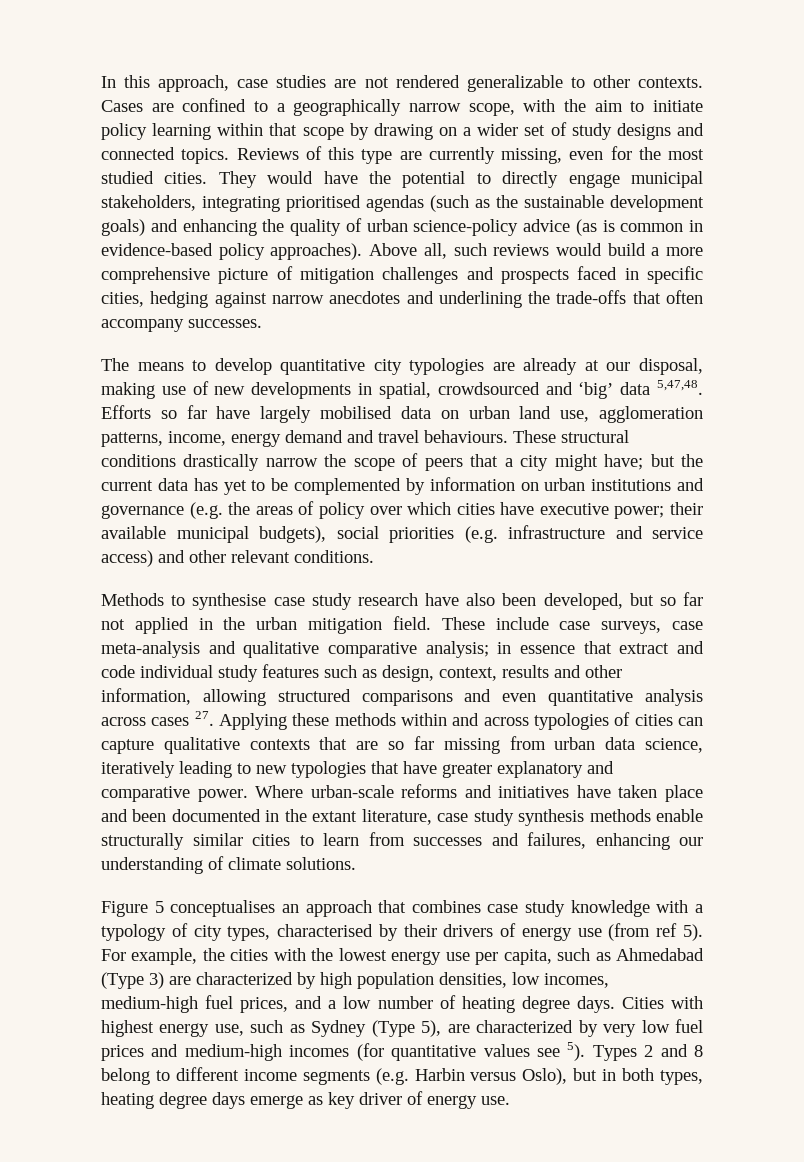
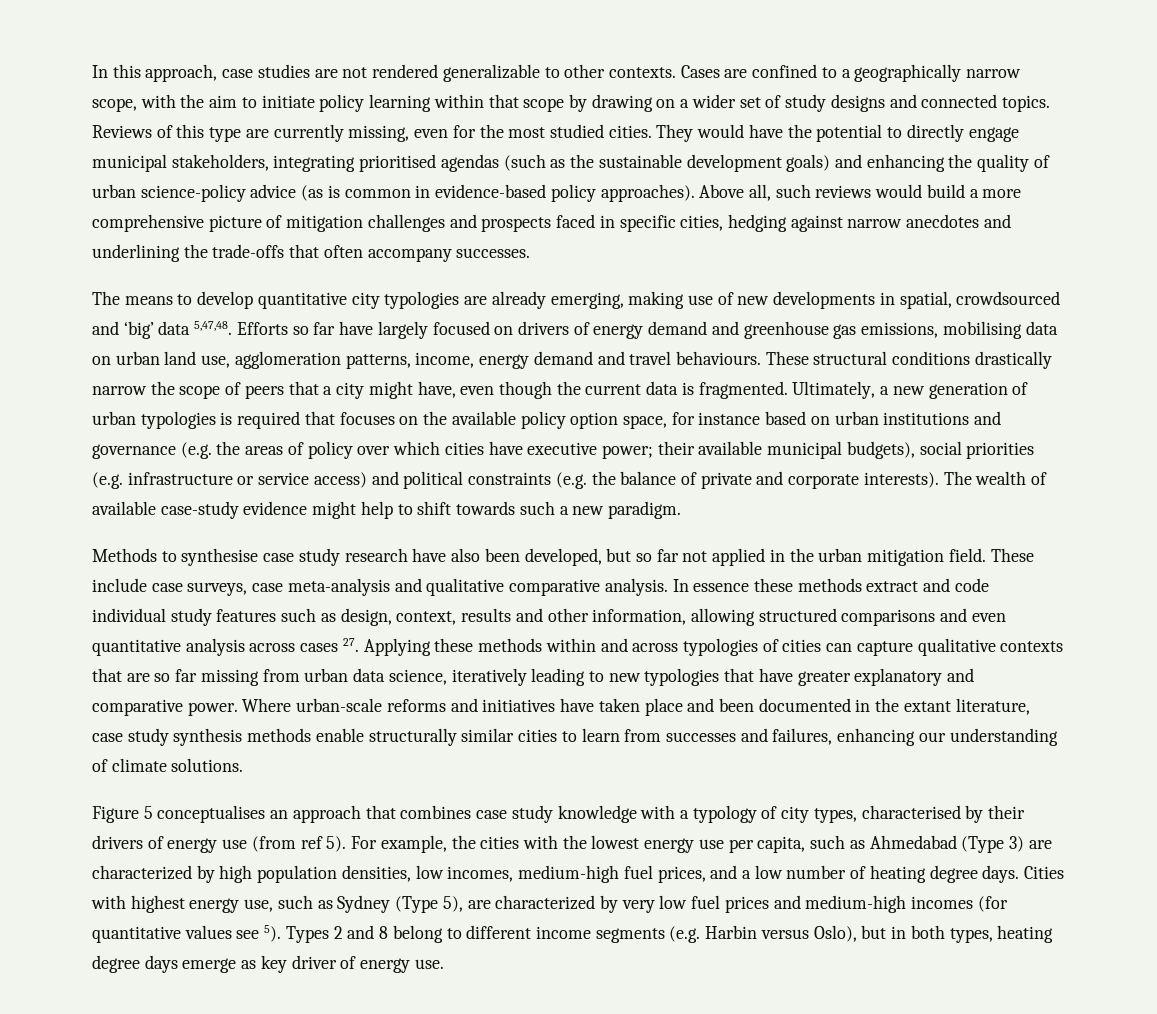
[584,358,703,375] at our disposal, -> [550,292,624,309] emerging,
[320,406,393,419] mobilised -> [432,321,1022,339] focused on drivers of energy demand and greenhouse gas emissions, mobilising
[604,454,703,470] [101,477,515,495] have; but the current data has yet to be complemented by information -> [417,381,1029,399] [92,411,807,429] have, even though the current data is fragmented. Ultimately, a new generation of urban typologies is required that focuses on the available policy option space, for instance based
[615,526,643,539] and -> [237,476,255,485] or
[189,550,374,563] other relevant conditions. -> [403,471,1048,489] [92,501,681,519] political constraints (e.g. the balance of private and corporate interests). The wealth of available case-study evidence might help to shift towards such a new paradigm.
[425,641,612,658] analysis; in essence that -> [604,578,862,596] analysis. In essence these methods

